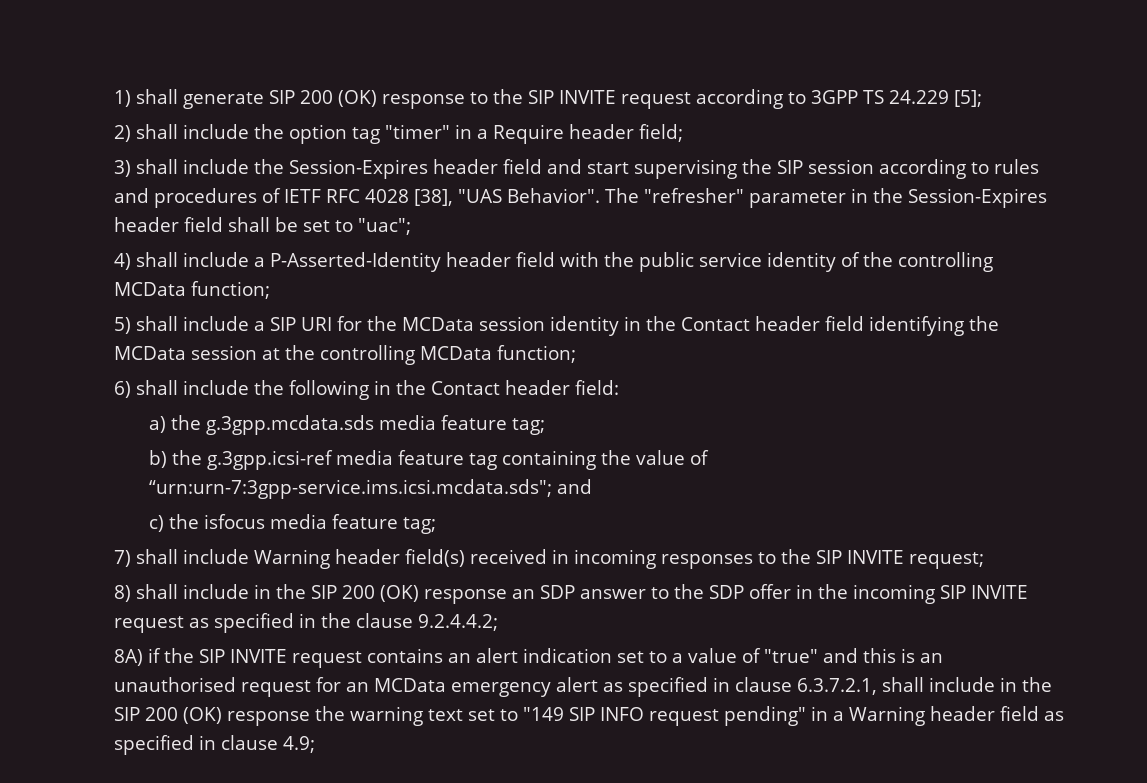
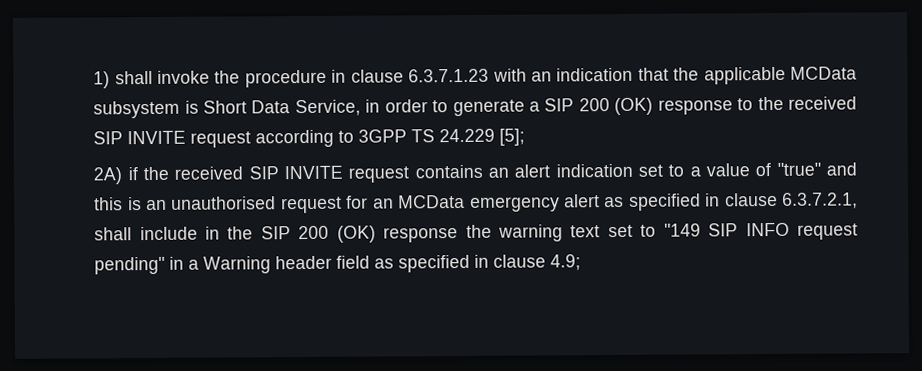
[183,92,265,109] generate -> [157,66,857,88] [93,99,541,119] invoke the procedure in clause 6.3.7.1.23 with an indication that the applicable MCData subsystem is Short Data Service, in order to generate a
(524, 96) none -> [787,96,857,110] received
[114,124,684,144] [114,159,1040,179] [114,188,1048,208] [114,217,412,235] [114,252,994,272] [114,281,271,299] [114,316,1000,336] [114,345,577,365] [114,380,620,400] [148,415,545,435] [148,450,709,470] [148,479,592,499] [148,514,436,534] [114,549,985,569] [114,584,1029,604] [114,613,499,633] [114,649,144,666] 2) shall include the option tag "timer" in a Require header field; // 3) shall include the Session-Expires header field and start supervising the SIP session according to rules and procedures of IETF RFC 4028 [38], "UAS Behavior". The "refresher" parameter in the Session-Expires header field shall be set to "uac"; // 4) shall include a P-Asserted-Identity header field with the public service identity of the controlling MCData function; // 5) shall include a SIP URI for the MCData session identity in the Contact header field identifying the MCData session at the controlling MCData function; // 6) shall include the following in the Contact header field: // a) the g.3gpp.mcdata.sds media feature tag; // b) the g.3gpp.icsi-ref media feature tag containing the value of “urn:urn-7:3gpp-service.ims.icsi.mcdata.sds"; and // c) the isfocus media feature tag; // 7) shall include Warning header field(s) received in incoming responses to the SIP INVITE request; // 8) shall include in the SIP 200 (OK) response an SDP answer to the SDP offer in the incoming SIP INVITE request as specified in the clause 9.2.4.4.2; // 8A) -> [93,167,123,185] 2A)
(195, 655) none -> [174,166,244,180] received

